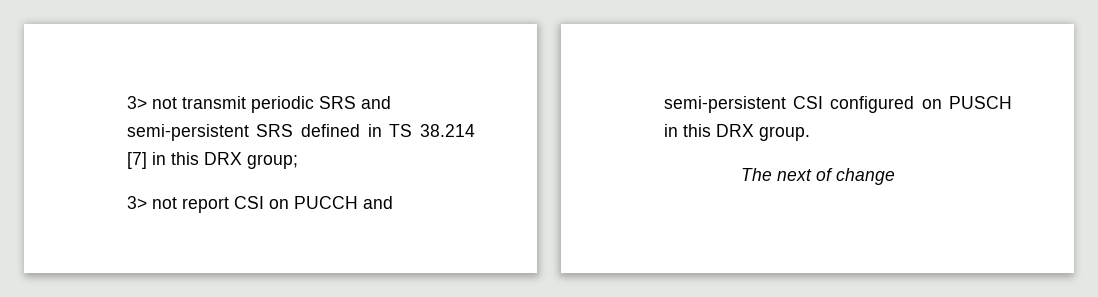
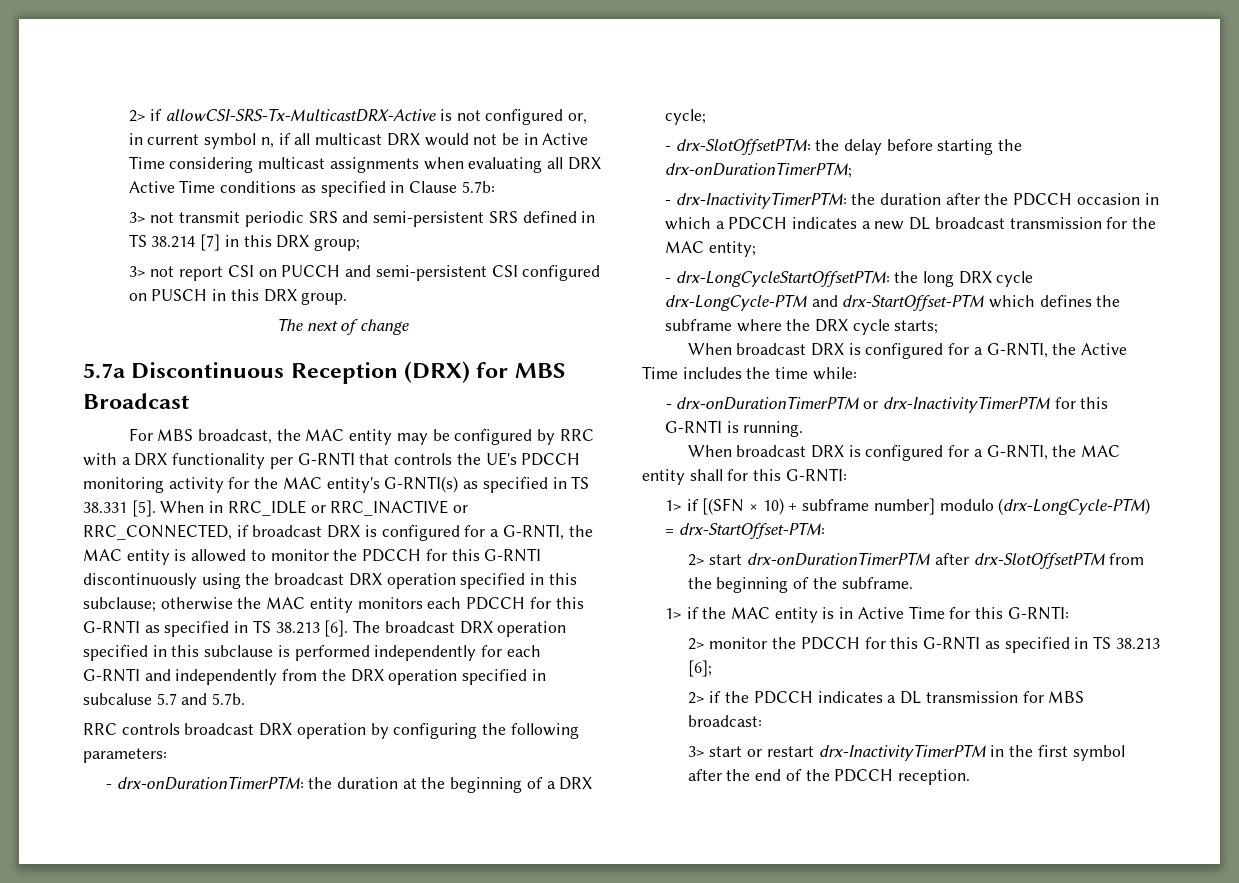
(126, 102) none -> [128,108,588,125] [128,133,589,149] [128,156,601,173] [128,180,495,197] 2> if allowCSI-SRS-Tx-MulticastDRX-Active is not configured or, in current symbol n, if all multicast DRX would not be in Active Time considering multicast assignments when evaluating all DRX Active Time conditions as specified in Clause 5.7b: //
(895, 176) none -> [83,361,566,384] [83,393,189,409] [128,428,594,445] [83,452,581,469] [83,476,590,493] [83,500,469,517] [83,524,593,541] [83,548,542,565] [83,573,577,589] [83,597,584,613] [83,620,567,637] [83,645,541,661] [83,668,546,685] [83,693,246,705] [83,723,579,739] [83,748,167,763] [105,776,593,793] [664,109,706,125] [664,138,1023,155] [664,162,852,178] [664,192,1159,209] [664,217,1157,230] [664,241,756,257] [664,270,1034,287] [664,294,1121,311] [664,319,939,335] [687,342,1128,359] [642,366,857,380] [664,396,1109,413] [664,420,804,437] [687,444,1121,461] [642,468,847,485] [664,498,1151,515] [664,522,825,539] [687,552,1145,569] [687,577,913,593] [664,606,1069,623] [687,636,1160,653] [687,660,712,677] [687,691,1085,704] [687,715,762,727] [687,744,1125,761] [687,769,971,785] // 5.7a Discontinuous Reception (DRX) for MBS Broadcast // For MBS broadcast, the MAC entity may be configured by RRC with a DRX functionality per G-RNTI that controls the UE's PDCCH monitoring activity for the MAC entity's G-RNTI(s) as specified in TS 38.331 [5]. When in RRC_IDLE or RRC_INACTIVE or RRC_CONNECTED, if broadcast DRX is configured for a G-RNTI, the MAC entity is allowed to monitor the PDCCH for this G-RNTI discontinuously using the broadcast DRX operation specified in this subclause; otherwise the MAC entity monitors each PDCCH for this G-RNTI as specified in TS 38.213 [6]. The broadcast DRX operation specified in this subclause is performed independently for each G-RNTI and independently from the DRX operation specified in subcaluse 5.7 and 5.7b. // RRC controls broadcast DRX operation by configuring the following parameters: // - drx-onDurationTimerPTM: the duration at the beginning of a DRX cycle; // - drx-SlotOffsetPTM: the delay before starting the drx-onDurationTimerPTM; // - drx-InactivityTimerPTM: the duration after the PDCCH occasion in which a PDCCH indicates a new DL broadcast transmission for the MAC entity; // - drx-LongCycleStartOffsetPTM: the long DRX cycle drx-LongCycle-PTM and drx-StartOffset-PTM which defines the subframe where the DRX cycle starts; // When broadcast DRX is configured for a G-RNTI, the Active Time includes the time while: // - drx-onDurationTimerPTM or drx-InactivityTimerPTM for this G-RNTI is running. // When broadcast DRX is configured for a G-RNTI, the MAC entity shall for this G-RNTI: // 1> if [(SFN × 10) + subframe number] modulo (drx-LongCycle-PTM) = drx-StartOffset-PTM: // 2> start drx-onDurationTimerPTM after drx-SlotOffsetPTM from the beginning of the subframe. // 1> if the MAC entity is in Active Time for this G-RNTI: // 2> monitor the PDCCH for this G-RNTI as specified in TS 38.213 [6]; // 2> if the PDCCH indicates a DL transmission for MBS broadcast: // 3> start or restart drx-InactivityTimerPTM in the first symbol after the end of the PDCCH reception.

